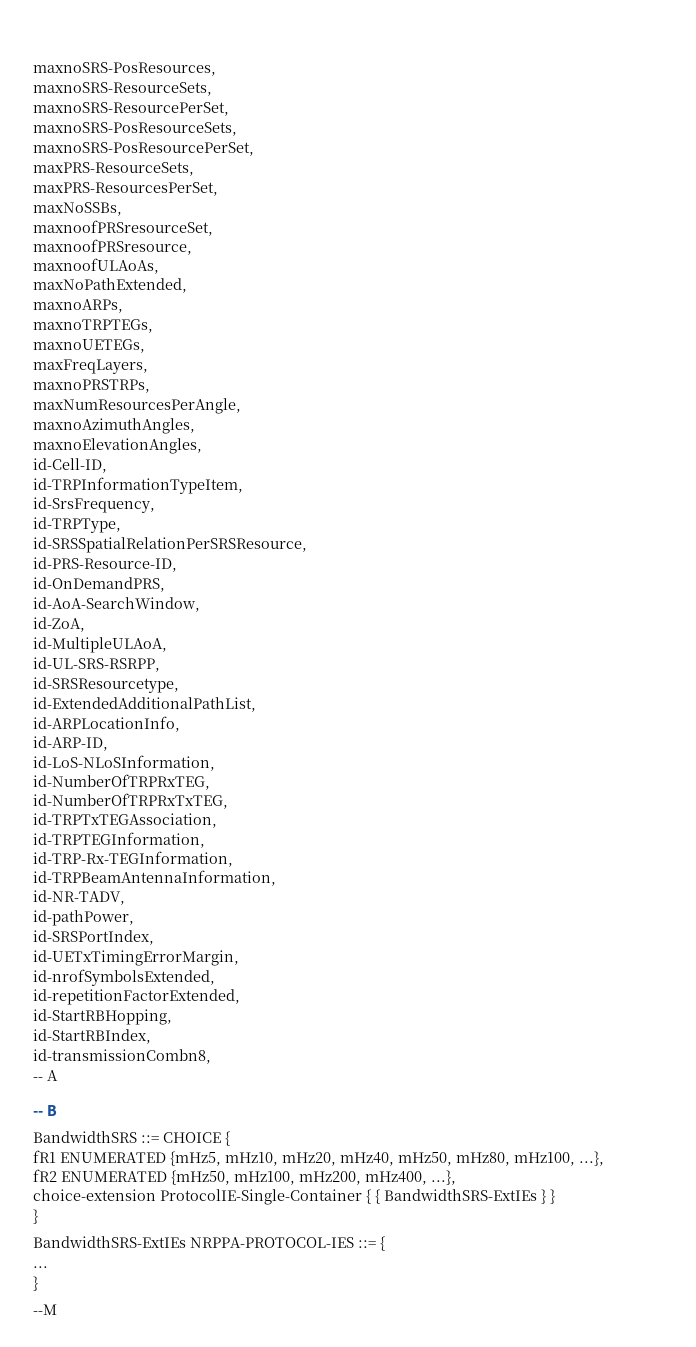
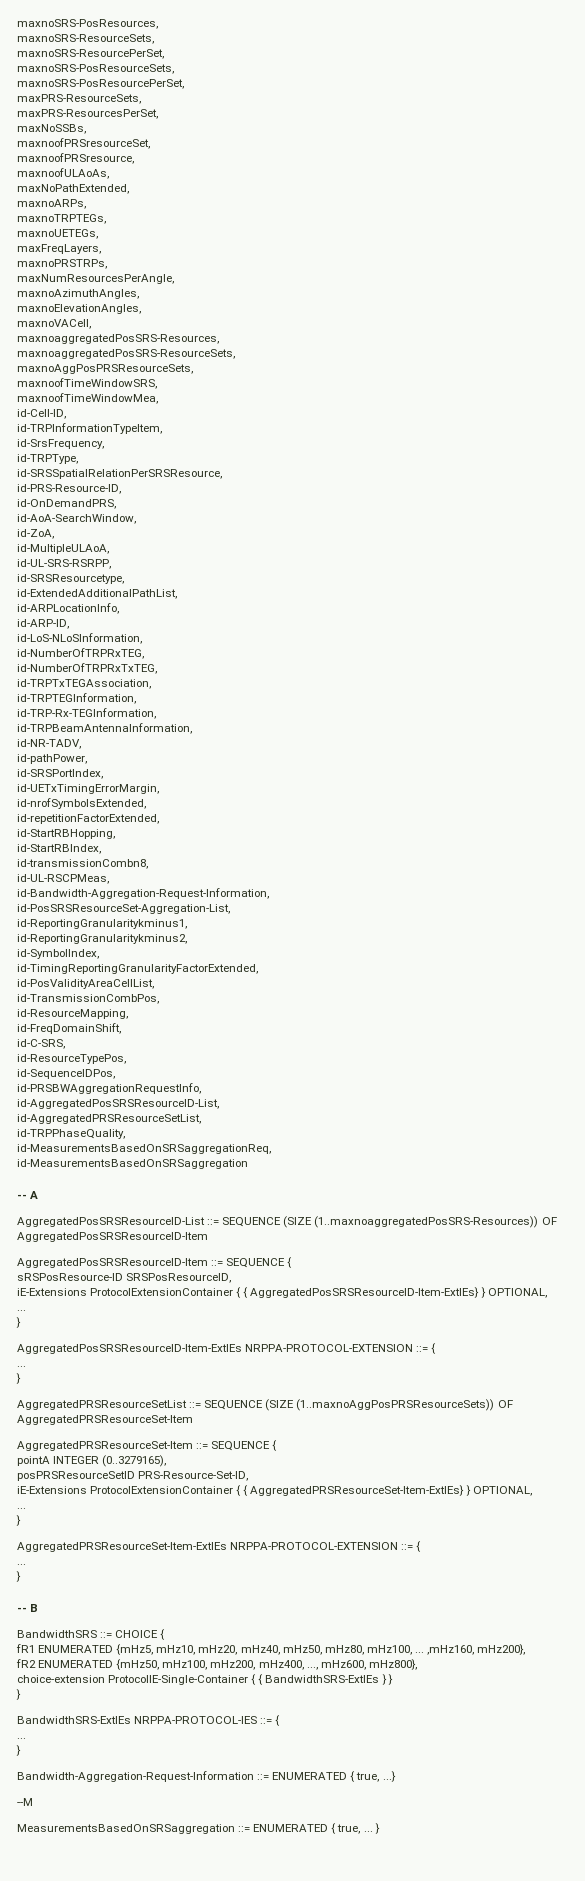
(202, 446) none -> [17,319,91,329] [17,334,219,344] [17,349,235,359] [17,364,193,374] [17,378,157,389] [17,393,158,404] // maxnoVACell, // maxnoaggregatedPosSRS-Resources, // maxnoaggregatedPosSRS-ResourceSets, // maxnoAggPosPRSResourceSets, // maxnoofTimeWindowSRS, // maxnoofTimeWindowMea,
[33,1070,58,1081] -- A -> [17,874,109,884] [17,888,269,899] [17,904,230,914] [17,919,187,929] [17,934,187,944] [17,949,99,959] [17,964,258,974] [17,979,154,989] [17,994,159,1004] [17,1009,128,1019] [17,1023,121,1034] [17,1039,65,1049] [17,1054,126,1064] [17,1069,115,1079] [17,1083,201,1094] [17,1099,219,1109] [17,1114,201,1124] [17,1129,125,1139] [17,1144,271,1154] [17,1159,248,1169] [17,1191,39,1199] [17,1216,557,1228] [17,1232,208,1242] [17,1257,293,1268] [17,1273,232,1283] [17,1287,547,1298] [17,1310,26,1311] [16,1317,21,1328] [17,1343,437,1354] [17,1366,26,1367] [16,1373,21,1384] [17,1399,513,1411] [17,1415,193,1425] [17,1440,278,1451] [17,1455,167,1467] [17,1471,249,1481] [17,1485,532,1496] [17,1508,26,1509] [16,1515,21,1526] [17,1541,422,1552] [17,1564,26,1565] [16,1571,21,1582] id-UL-RSCPMeas, // id-Bandwidth-Aggregation-Request-Information, // id-PosSRSResourceSet-Aggregation-List, // id-ReportingGranularitykminus1, // id-ReportingGranularitykminus2, // id-SymbolIndex, // id-TimingReportingGranularityFactorExtended, // id-PosValidityAreaCellList, // id-TransmissionCombPos, // id-ResourceMapping, // id-FreqDomainShift, // id-C-SRS, // id-ResourceTypePos, // id-SequenceIDPos, // id-PRSBWAggregationRequestInfo, // id-AggregatedPosSRSResourceID-List, // id-AggregatedPRSResourceSetList, // id-TRPPhaseQuality, // id-MeasurementsBasedOnSRSaggregationReq, // id-MeasurementsBasedOnSRSaggregation // -- A // AggregatedPosSRSResourceID-List ::= SEQUENCE (SIZE (1..maxnoaggregatedPosSRS-Resources)) OF AggregatedPosSRSResourceID-Item // AggregatedPosSRSResourceID-Item ::= SEQUENCE { // sRSPosResource-ID SRSPosResourceID, // iE-Extensions ProtocolExtensionContainer { { AggregatedPosSRSResourceID-Item-ExtIEs} } OPTIONAL, // ... // } // AggregatedPosSRSResourceID-Item-ExtIEs NRPPA-PROTOCOL-EXTENSION ::= { // ... // } // AggregatedPRSResourceSetList ::= SEQUENCE (SIZE (1..maxnoAggPosPRSResourceSets)) OF AggregatedPRSResourceSet-Item // AggregatedPRSResourceSet-Item ::= SEQUENCE { // pointA INTEGER (0..3279165), // posPRSResourceSetID PRS-Resource-Set-ID, // iE-Extensions ProtocolExtensionContainer { { AggregatedPRSResourceSet-Item-ExtIEs} } OPTIONAL, // ... // } // AggregatedPRSResourceSet-Item-ExtIEs NRPPA-PROTOCOL-EXTENSION ::= { // ... // }
[579,1151,604,1166] ...}, -> [414,1644,526,1655] ... ,mHz160, mHz200},
[431,1170,456,1185] ...}, -> [306,1659,417,1670] ..., mHz600, mHz800},
[33,1304,57,1315] --M -> [17,1771,396,1782] [17,1798,33,1806] [17,1823,380,1834] Bandwidth-Aggregation-Request-Information ::= ENUMERATED { true, ...} // --M // MeasurementsBasedOnSRSaggregation ::= ENUMERATED { true, ... }

